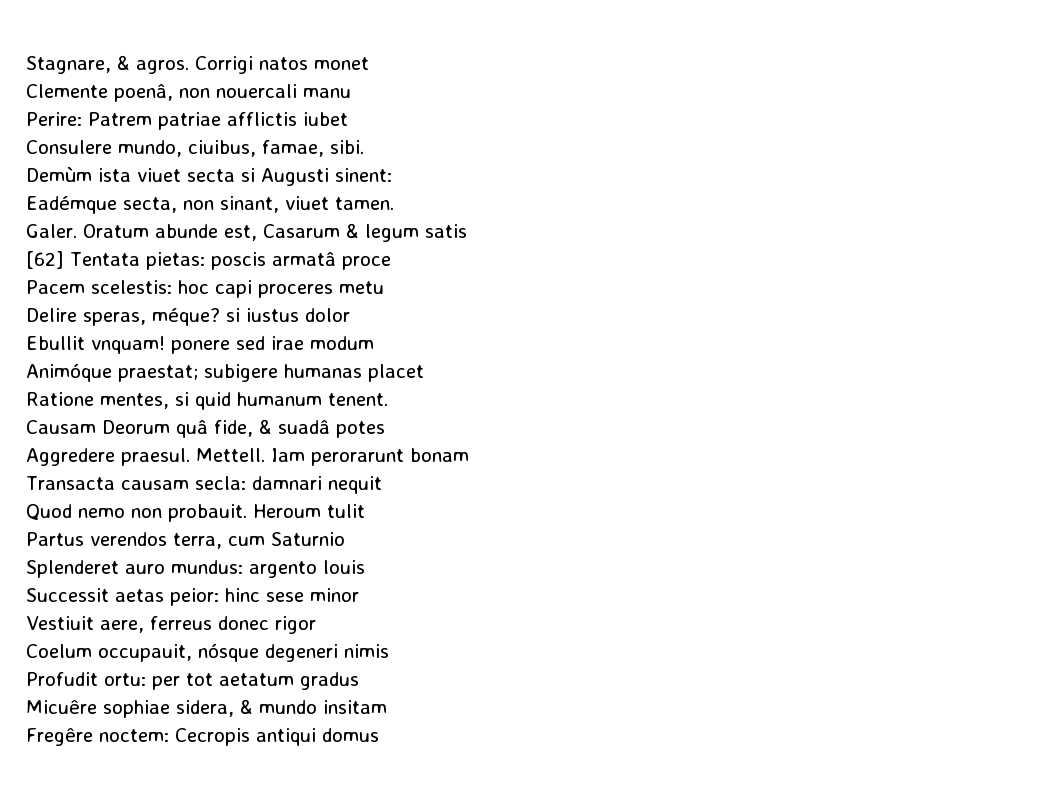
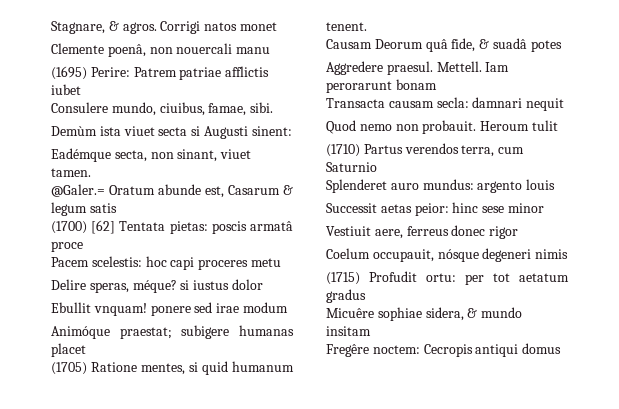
(351, 93) none -> [51,66,87,80] (1695)
[26,224,77,238] Galer. -> [51,184,105,197] @Galer.=
(467, 231) none -> [51,221,87,234] (1700)
(424, 373) none -> [51,362,87,375] (1705)
(365, 511) none -> [326,144,360,157] (1710)
(389, 651) none -> [326,272,360,285] (1715)

